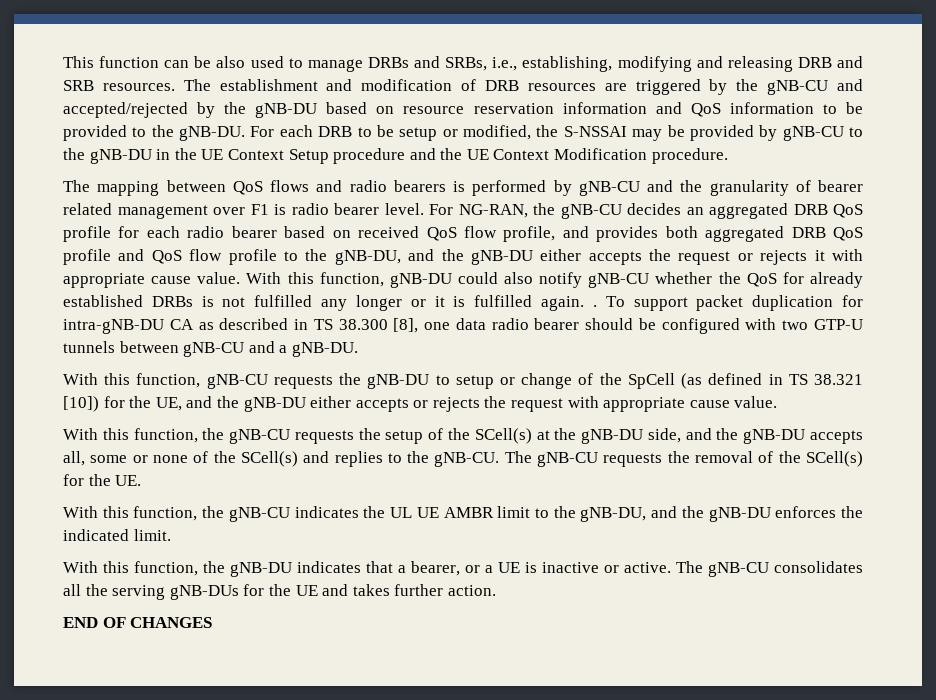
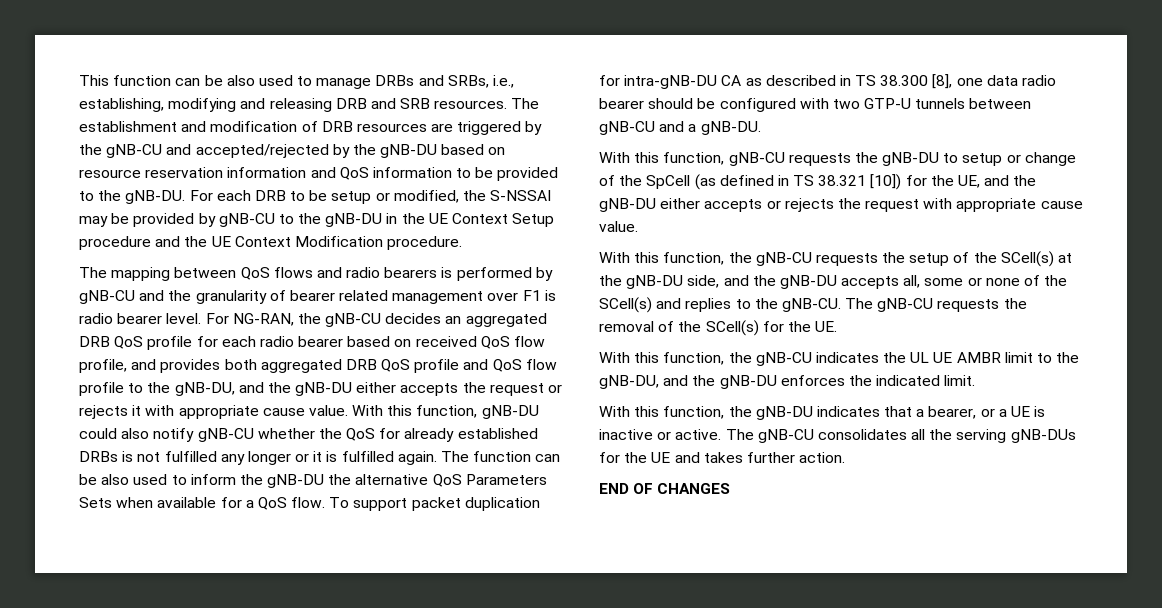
[592,305,597,307] . -> [441,451,561,462] [79,474,547,488] [79,497,326,510] The function can be also used to inform the gNB-DU the alternative QoS Parameters Sets when available for a QoS flow.

